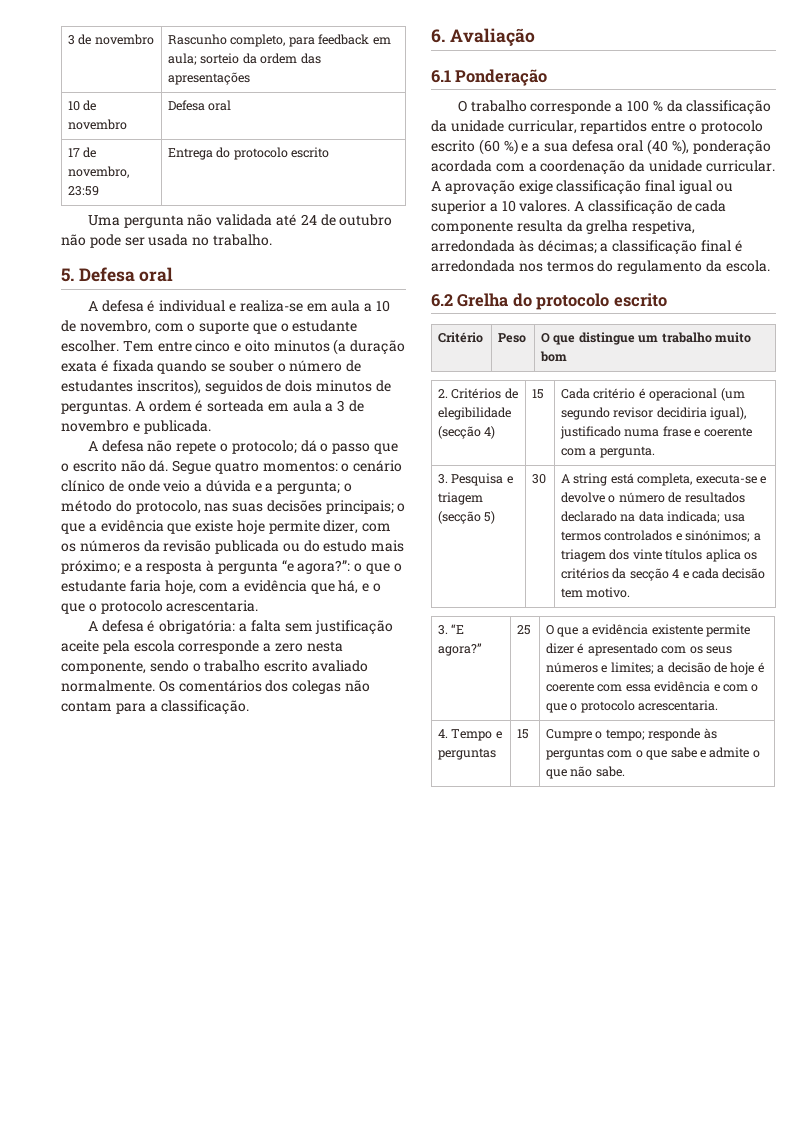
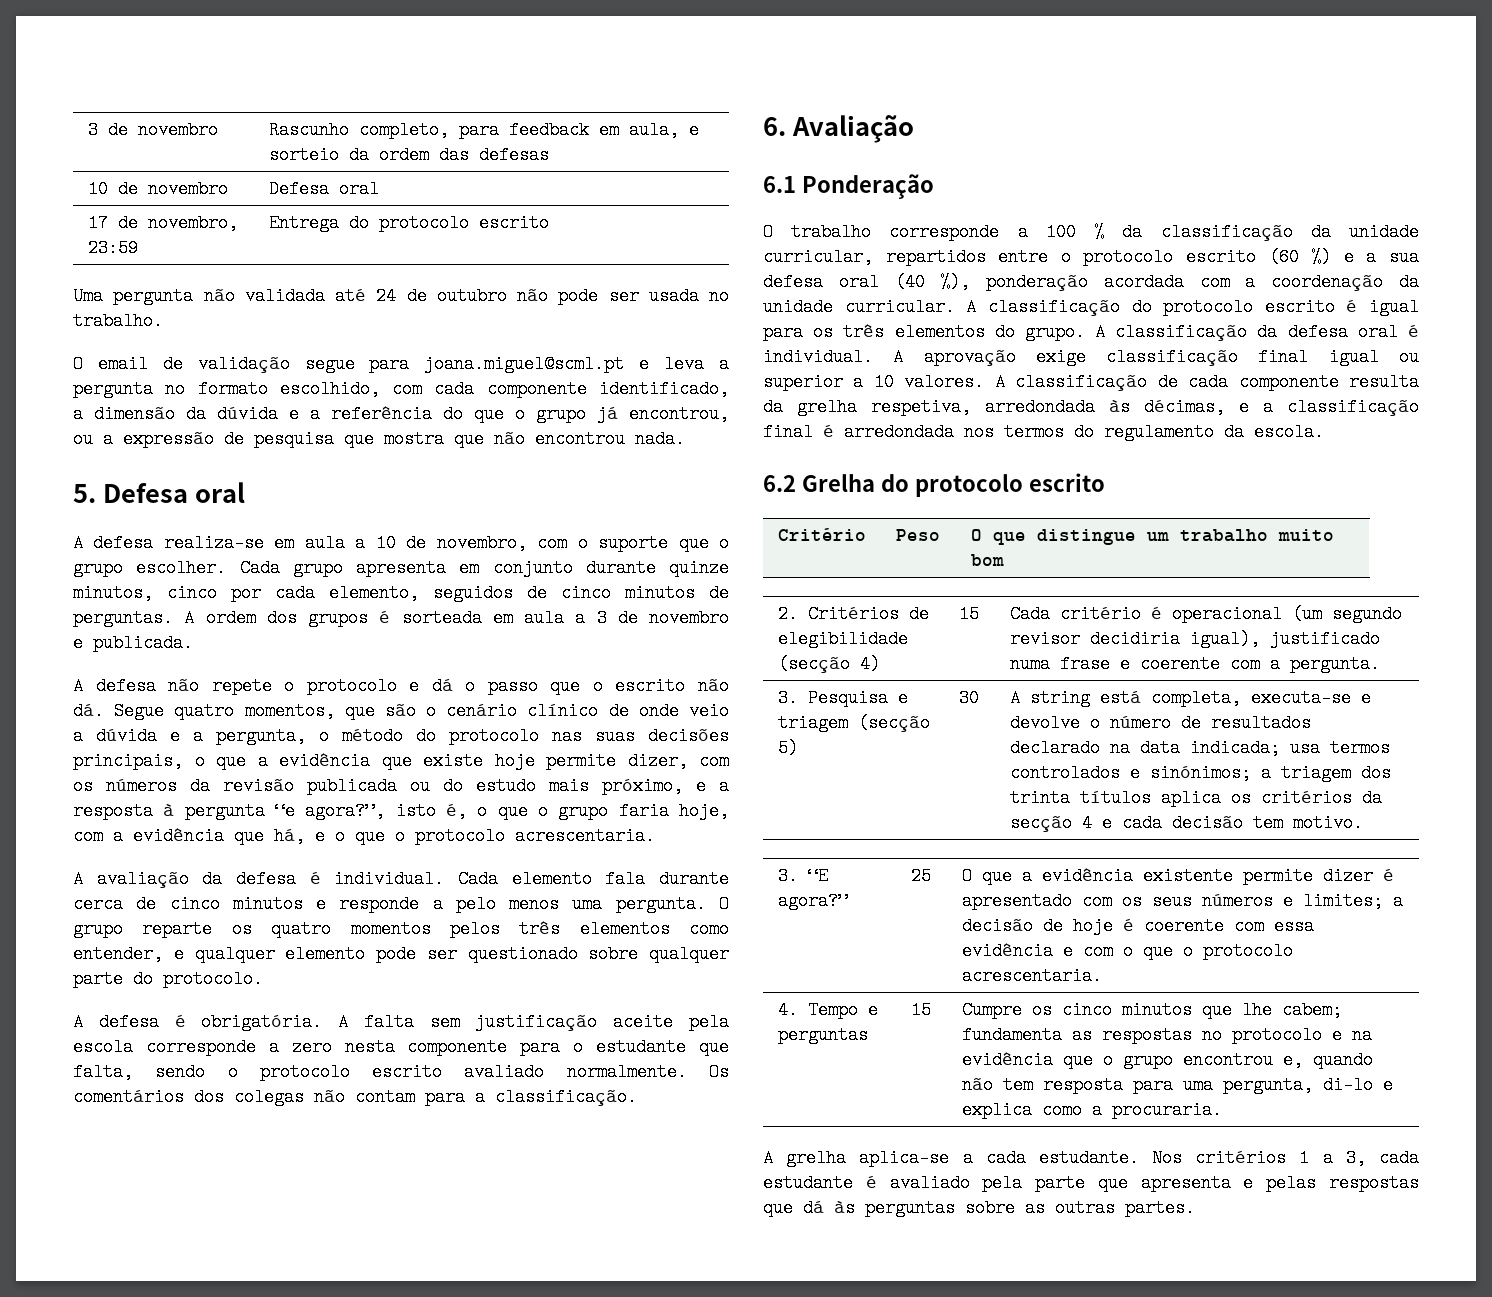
[168,53,198,65] aula; -> [628,121,699,139] aula, e
[168,72,251,85] apresentações -> [478,146,549,164] defesas
(272, 240) none -> [73,355,730,373] [73,380,729,398] [73,405,729,423] [73,430,685,448] // O email de validação segue para joana.miguel@scml.pt e leva a pergunta no formato escolhido, com cada componente identificado, a dimensão da dúvida e a referência do que o grupo já encontrou, ou a expressão de pesquisa que mostra que não encontrou nada.
[147,300,237,312] é individual e -> (154, 543) none
[292,320,358,332] [61,339,406,355] [61,360,362,374] [61,379,201,395] estudante escolher. Tem entre cinco e oito minutos (a duração exata é fixada quando se souber o número de estudantes inscritos), -> [73,559,729,577] [73,584,419,602] grupo escolher. Cada grupo apresenta em conjunto durante quinze minutos, cinco por cada elemento,
[285,380,313,392] dois -> [561,584,611,602] cinco
(192, 406) none -> [266,609,368,627] dos grupos
[231,440,297,454] protocolo; -> [306,677,420,695] protocolo e
[262,461,338,472] momentos: -> [244,702,416,720] momentos, que são
[277,481,341,494] pergunta; -> [216,727,306,745] pergunta,
[135,500,201,514] protocolo, -> [449,727,539,745] protocolo
[325,500,394,514] principais; -> [73,752,183,770] principais,
[61,560,120,574] próximo; -> [602,777,683,795] próximo,
[297,560,402,574] [61,580,126,592] agora?”: o que o estudante -> [305,802,609,820] agora?”, isto é, o que o grupo
[101,620,248,634] defesa é obrigatória: a -> [96,870,729,888] [73,895,729,913] [73,920,729,938] [73,945,729,963] [73,970,263,988] [73,1013,349,1031] avaliação da defesa é individual. Cada elemento fala durante cerca de cinco minutos e responde a pelo menos uma pergunta. O grupo reparte os quatro momentos pelos três elementos como entender, e qualquer elemento pode ser questionado sobre qualquer parte do protocolo. // A defesa é obrigatória. A
[61,661,146,674] componente, -> [407,1038,730,1056] [73,1063,133,1081] componente para o estudante que falta,
[204,660,261,672] trabalho -> [259,1063,350,1081] protocolo
(441, 186) none -> [987,298,1419,316] [763,323,1419,341] [763,348,904,366] classificação do protocolo escrito é igual para os três elementos do grupo. A classificação da defesa oral é individual. A
[537,240,597,254] décimas; -> [1144,398,1249,416] décimas, e
[632,549,662,560] vinte -> [1009,789,1070,807] trinta
[595,728,717,741] [546,747,760,760] [546,766,625,779] o tempo; responde às perguntas com o que sabe e admite o que não sabe. -> [1031,1001,1342,1019] [961,1026,1372,1044] [961,1051,1373,1069] [961,1076,1393,1094] [961,1101,1222,1119] [763,1149,1419,1167] [763,1174,1419,1192] [763,1199,1195,1217] os cinco minutos que lhe cabem; fundamenta as respostas no protocolo e na evidência que o grupo encontrou e, quando não tem resposta para uma pergunta, di-lo e explica como a procuraria. // A grelha aplica-se a cada estudante. Nos critérios 1 a 3, cada estudante é avaliado pela parte que apresenta e pelas respostas que dá às perguntas sobre as outras partes.

